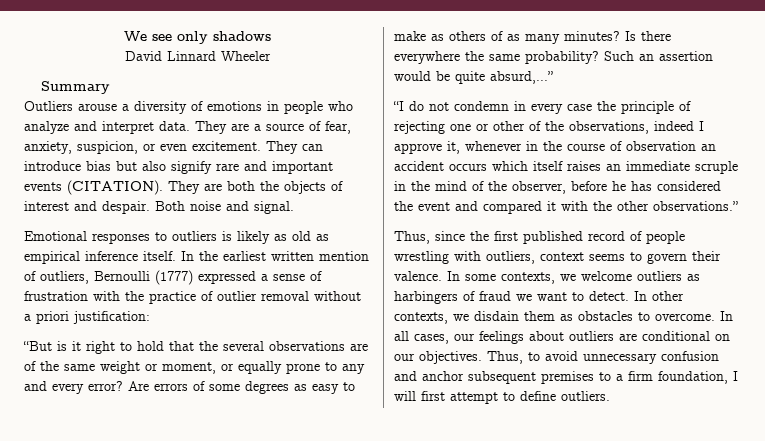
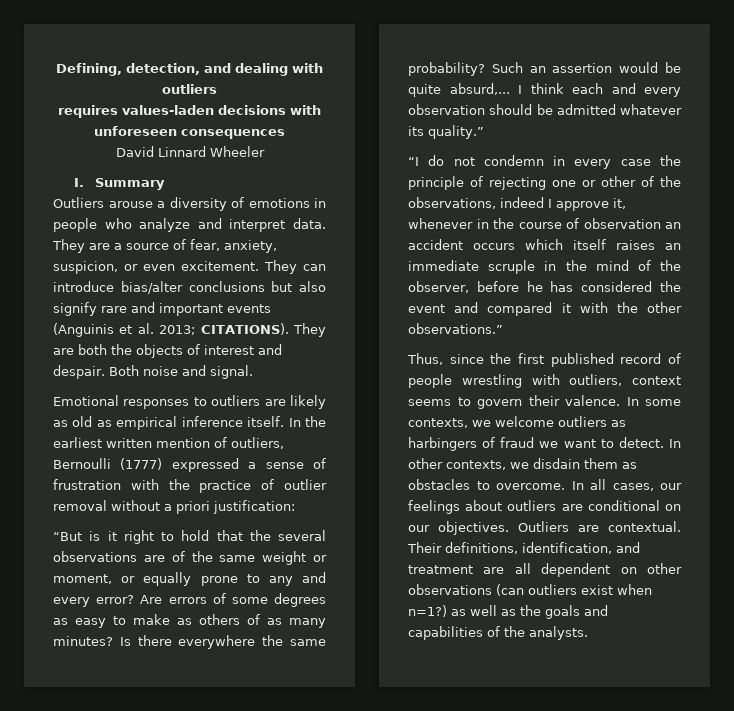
[124,31,271,44] We see only shadows -> [56,63,323,76] [162,84,217,94] [58,105,321,118] [94,126,285,139] Defining, detection, and dealing with outliers // requires values-laden decisions with unforeseen consequences
(271, 56) none -> [74,178,85,187] I.
[86,161,111,171] bias -> [120,281,265,294] bias/alter conclusions
[67,180,163,195] (CITATION). -> [53,323,289,337] (Anguinis et al. 2013; CITATIONS).
[222,231,232,241] is -> [264,399,286,406] are
[490,71,553,84] absurd,...” -> [449,83,681,97] [408,104,682,115] [408,125,484,139] absurd,... I think each and every observation should be admitted whatever its quality.”
[487,351,719,364] [394,371,738,384] [394,391,610,404] Thus, to avoid unnecessary confusion and anchor subsequent premises to a firm foundation, I will first attempt to define outliers. -> [518,521,681,532] [407,542,640,554] [408,563,682,577] [408,584,652,596] [408,605,608,619] [408,626,588,640] Outliers are contextual. Their definitions, identification, and treatment are all dependent on other observations (can outliers exist when n=1?) as well as the goals and capabilities of the analysts.

